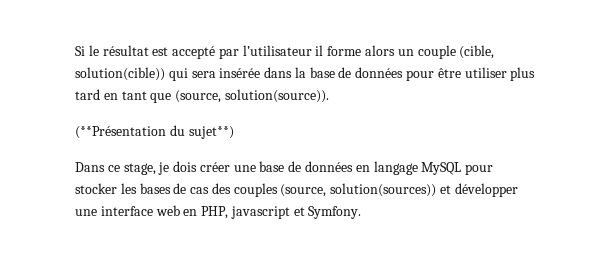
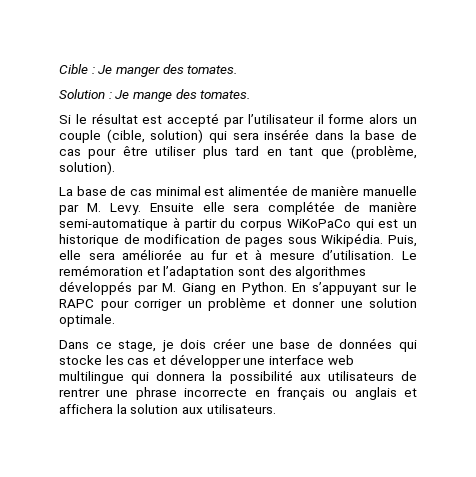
(75, 51) none -> [59,64,238,77] [59,89,251,102] Cible : Je manger des tomates. // Solution : Je mange des tomates. //
[75,67,165,81] solution(cible)) -> [150,129,204,143] solution)
[355,67,404,78] données -> [59,149,81,156] cas
[175,89,329,103] [75,125,234,139] (source, solution(source)). // (**Présentation du sujet**) -> [351,145,418,159] [59,161,115,175] [59,185,417,196] [59,201,417,215] [59,217,417,231] [59,233,417,247] [59,249,417,260] [59,265,367,279] [59,281,417,295] [59,297,417,311] [59,314,115,327] (problème, solution). // La base de cas minimal est alimentée de manière manuelle par M. Levy. Ensuite elle sera complétée de manière semi-automatique à partir du corpus WiKoPaCo qui est un historique de modification de pages sous Wikipédia. Puis, elle sera améliorée au fur et à mesure d’utilisation. Le remémoration et l’adaptation sont des algorithmes développés par M. Giang en Python. En s’appuyant sur le RAPC pour corriger un problème et donner une solution optimale.
[355,161,494,175] [75,183,437,197] en langage MySQL pour stocker les bases de cas des couples (source, solution(sources)) -> [399,340,418,352] [59,355,150,365] qui stocke les cas
[183,206,362,219] en PHP, javascript et Symfony. -> [59,370,417,384] [59,387,417,400] [59,404,276,414] multilingue qui donnera la possibilité aux utilisateurs de rentrer une phrase incorrecte en français ou anglais et affichera la solution aux utilisateurs.

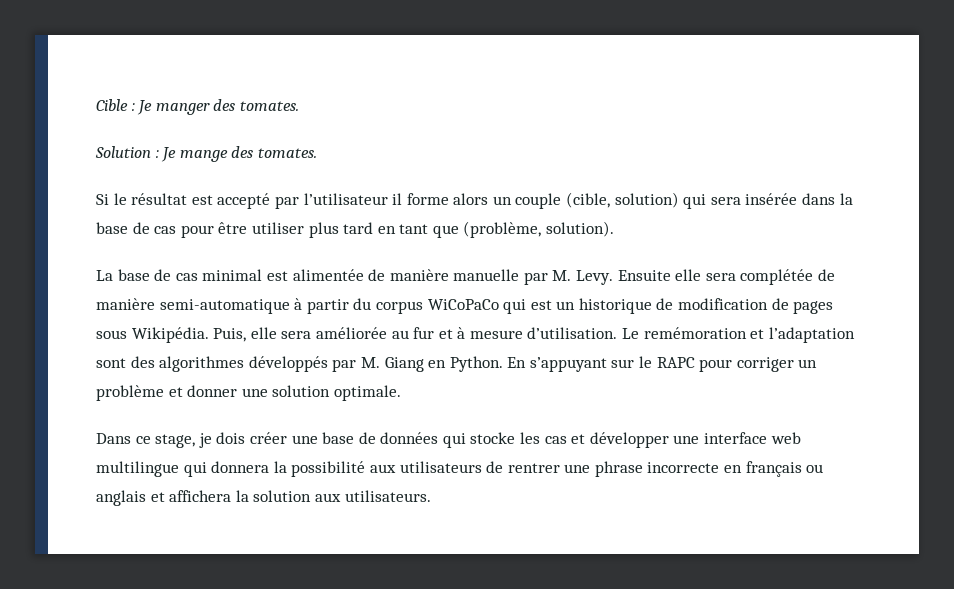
[286,219,351,228] WiKoPaCo -> [427,299,499,310] WiCoPaCo

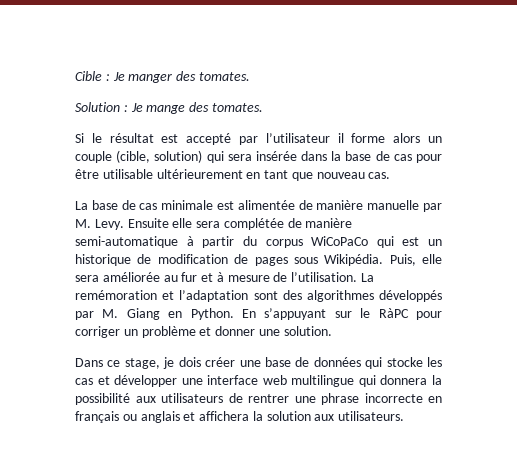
[251,222,374,238] utiliser plus tard -> [102,169,243,179] utilisable ultérieurement
[463,221,615,238] (problème, solution). -> [316,172,391,179] nouveau cas.
[202,269,263,281] minimal -> [161,200,214,210] minimale
[527,327,640,339] d’utilisation. Le -> [273,272,375,282] de l’utilisation. La
[656,357,695,368] RAPC -> [378,308,409,318] RàPC
[272,385,401,401] solution optimale. -> [283,326,332,336] solution.

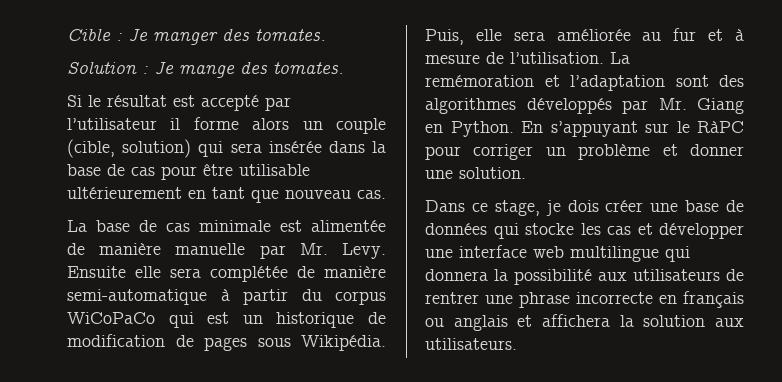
[75,219,91,228] M. -> [299,243,328,255] Mr.
[102,309,119,318] M. -> [658,98,687,110] Mr.

